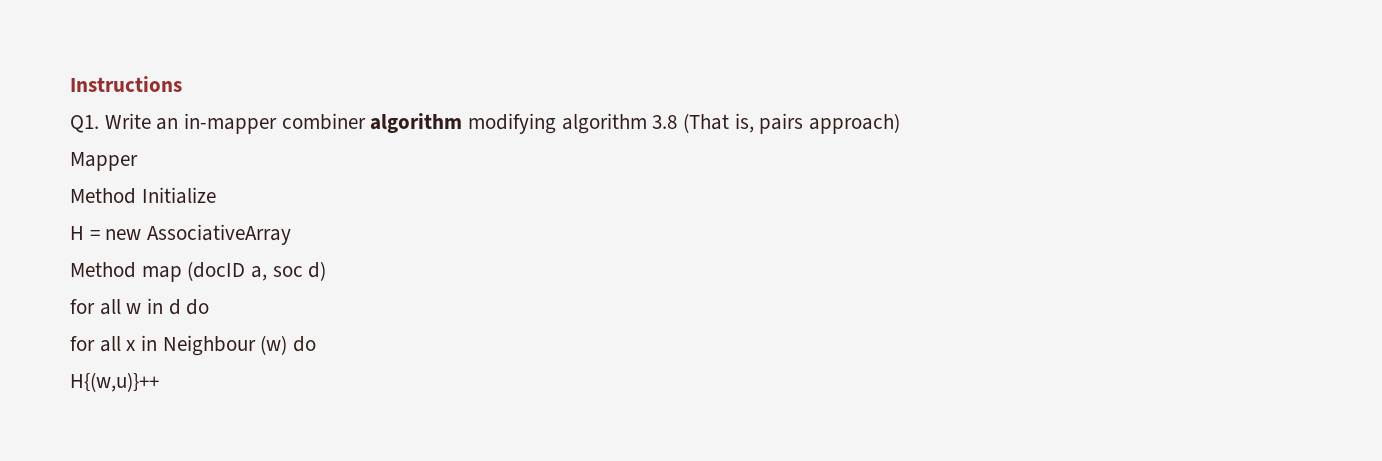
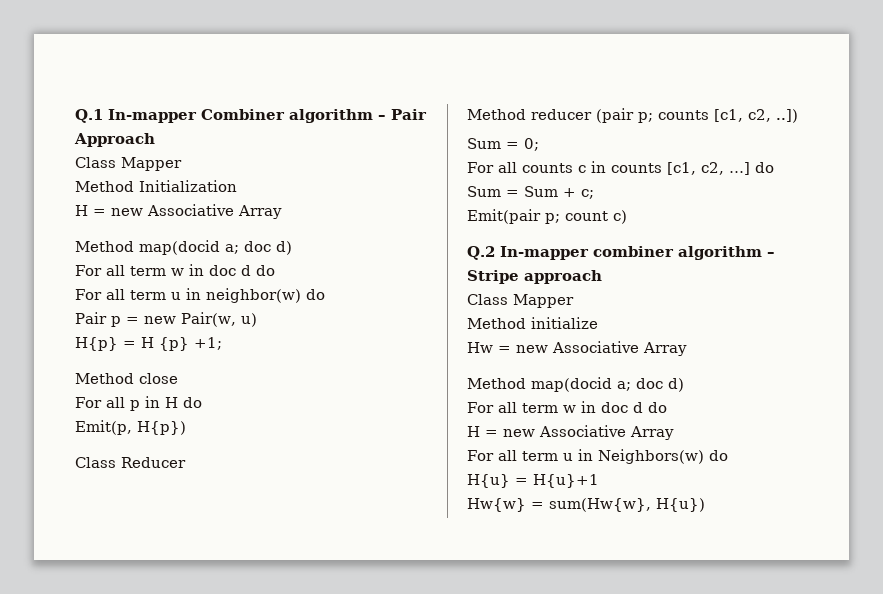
[70,76,182,92] [70,113,901,134] [70,152,138,171] [70,187,216,204] [70,224,292,245] [70,261,327,282] [70,298,210,315] [70,335,317,356] [70,372,159,392] Instructions // Q1. Write an in-mapper combiner algorithm modifying algorithm 3.8 (That is, pairs approach) // Mapper // Method Initialize // H = new AssociativeArray // Method map (docID a, soc d) // for all w in d do // for all x in Neighbour (w) do // H{(w,u)}++ -> [75,109,427,123] [74,133,155,147] [75,157,182,171] [75,180,237,192] [75,204,282,219] [75,240,292,255] [75,264,275,276] [75,288,325,303] [75,312,257,327] [75,337,222,351] [75,373,178,384] [75,396,202,411] [75,420,186,435] [75,457,186,468] [467,108,798,123] [467,138,539,151] [467,161,774,175] [467,186,594,199] [467,209,627,224] [467,246,775,260] [467,270,602,284] [467,294,574,308] [467,317,598,329] [467,341,687,356] [467,377,684,392] [467,401,667,413] [467,425,674,440] [467,449,728,464] [467,474,599,488] [467,498,705,512] Q.1 In-mapper Combiner algorithm – Pair Approach // Class Mapper // Method Initialization // H = new Associative Array // Method map(docid a; doc d) // For all term w in doc d do // For all term u in neighbor(w) do // Pair p = new Pair(w, u) // H{p} = H {p} +1; // Method close // For all p in H do // Emit(p, H{p}) // Class Reducer // Method reducer (pair p; counts [c1, c2, ..]) // Sum = 0; // For all counts c in counts [c1, c2, …] do // Sum = Sum + c; // Emit(pair p; count c) // Q.2 In-mapper combiner algorithm – Stripe approach // Class Mapper // Method initialize // Hw = new Associative Array // Method map(docid a; doc d) // For all term w in doc d do // H = new Associative Array // For all term u in Neighbors(w) do // H{u} = H{u}+1 // Hw{w} = sum(Hw{w}, H{u})

